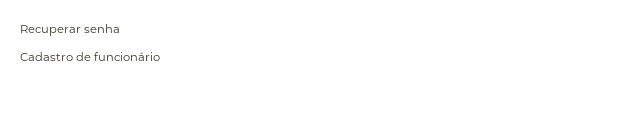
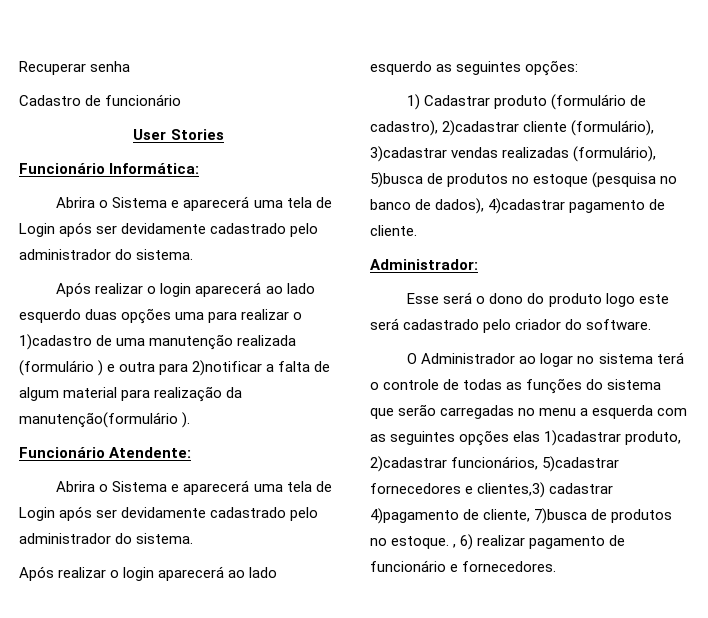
(161, 56) none -> [133,129,224,140] [19,163,200,174] [56,196,332,211] [19,222,319,237] [19,249,194,260] [56,282,315,297] [19,308,303,324] [19,334,297,350] [19,360,331,376] [19,386,243,402] [19,412,191,428] [19,447,192,458] [56,480,332,495] [19,506,319,521] [19,533,194,544] [19,566,278,581] [370,60,579,76] [407,94,647,110] [370,120,655,136] [370,146,657,162] [370,172,678,188] [370,198,666,214] [370,225,417,236] [370,259,478,270] [407,292,669,307] [370,318,652,333] [407,352,684,367] [370,378,662,394] [370,404,688,419] [370,430,682,446] [370,456,620,472] [370,482,614,498] [370,508,673,524] [370,534,626,550] [370,560,557,572] // User Stories // Funcionário Informática: // Abrira o Sistema e aparecerá uma tela de Login após ser devidamente cadastrado pelo administrador do sistema. // Após realizar o login aparecerá ao lado esquerdo duas opções uma para realizar o 1)cadastro de uma manutenção realizada (formulário ) e outra para 2)notificar a falta de algum material para realização da manutenção(formulário ). // Funcionário Atendente: // Abrira o Sistema e aparecerá uma tela de Login após ser devidamente cadastrado pelo administrador do sistema. // Após realizar o login aparecerá ao lado esquerdo as seguintes opções: // 1) Cadastrar produto (formulário de cadastro), 2)cadastrar cliente (formulário), 3)cadastrar vendas realizadas (formulário), 5)busca de produtos no estoque (pesquisa no banco de dados), 4)cadastrar pagamento de cliente. // Administrador: // Esse será o dono do produto logo este será cadastrado pelo criador do software. // O Administrador ao logar no sistema terá o controle de todas as funções do sistema que serão carregadas no menu a esquerda com as seguintes opções elas 1)cadastrar produto, 2)cadastrar funcionários, 5)cadastrar fornecedores e clientes,3) cadastrar 4)pagamento de cliente, 7)busca de produtos no estoque. , 6) realizar pagamento de funcionário e fornecedores.

